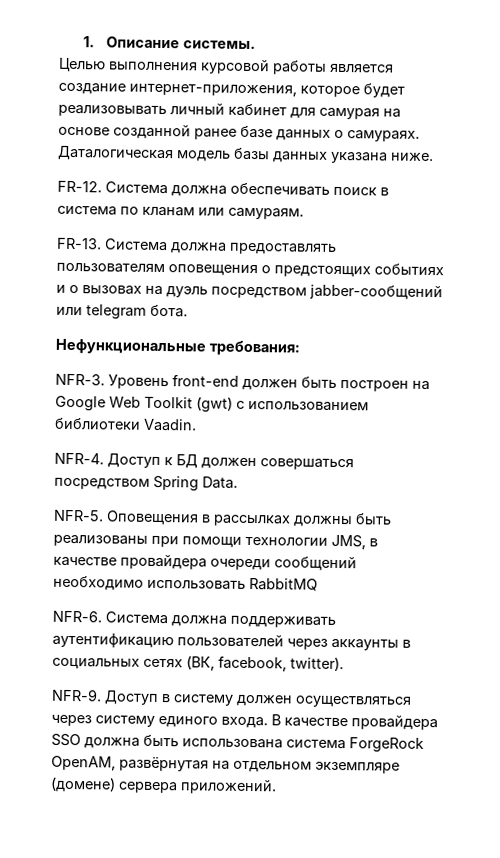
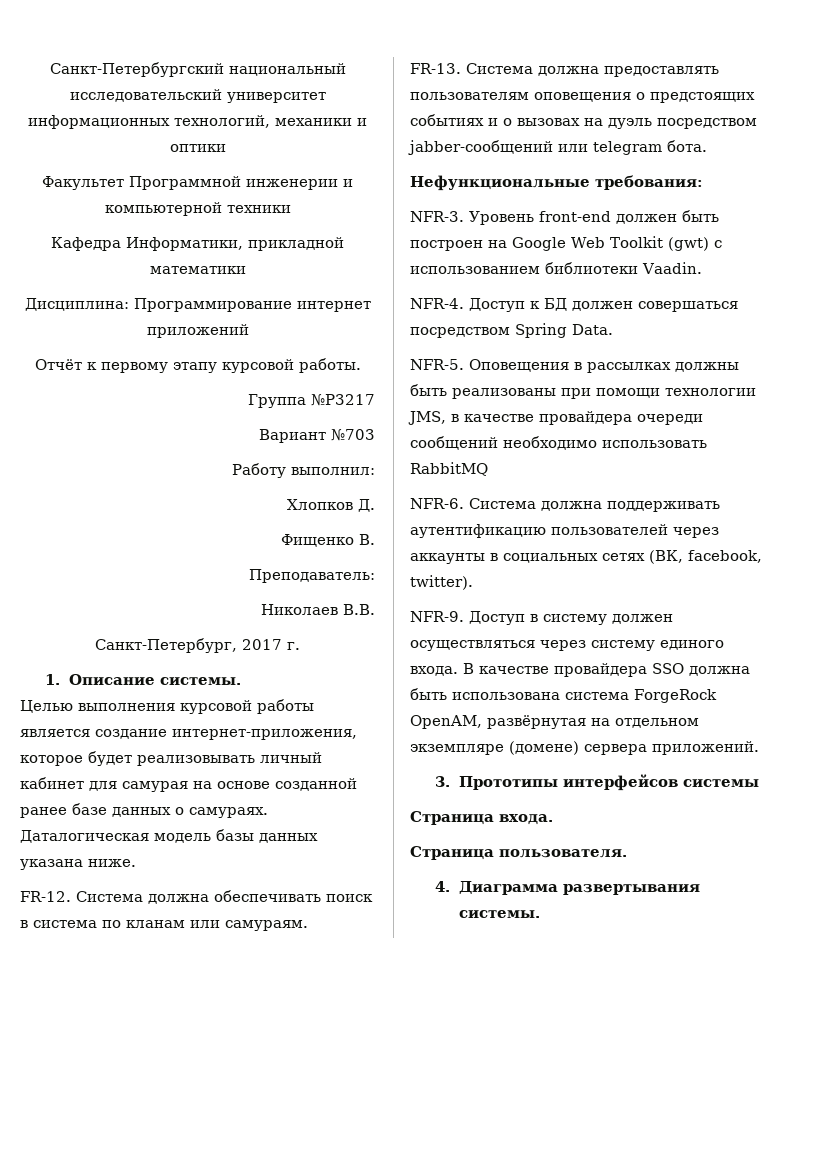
(82, 42) none -> [49,62,346,77] [69,89,326,103] [28,115,367,129] [169,144,226,152] [42,176,353,190] [104,202,291,216] [51,237,344,251] [149,266,246,274] [24,298,371,312] [146,324,249,338] [34,358,361,373] [248,394,375,408] [259,429,375,443] [232,463,375,478] [287,499,375,512] [281,534,375,547] [249,569,375,583] [261,604,375,615] [95,638,300,653] Санкт-Петербургский национальный исследовательский университет информационных технологий, механики и оптики // Факультет Программной инженерии и компьютерной техники // Кафедра Информатики, прикладной математики // Дисциплина: Программирование интернет приложений // Отчёт к первому этапу курсовой работы. // Группа №Р3217 // Вариант №703 // Работу выполнил: // Хлопков Д. // Фищенко В. // Преподаватель: // Николаев В.В. // Санкт-Петербург, 2017 г. //
(277, 786) none -> [434,774,760,791] [410,811,553,825] [410,846,627,860] [434,881,701,895] [459,910,541,918] // 3. Прототипы интерфейсов системы // Страница входа. // Страница пользователя. // 4. Диаграмма развертывания системы.

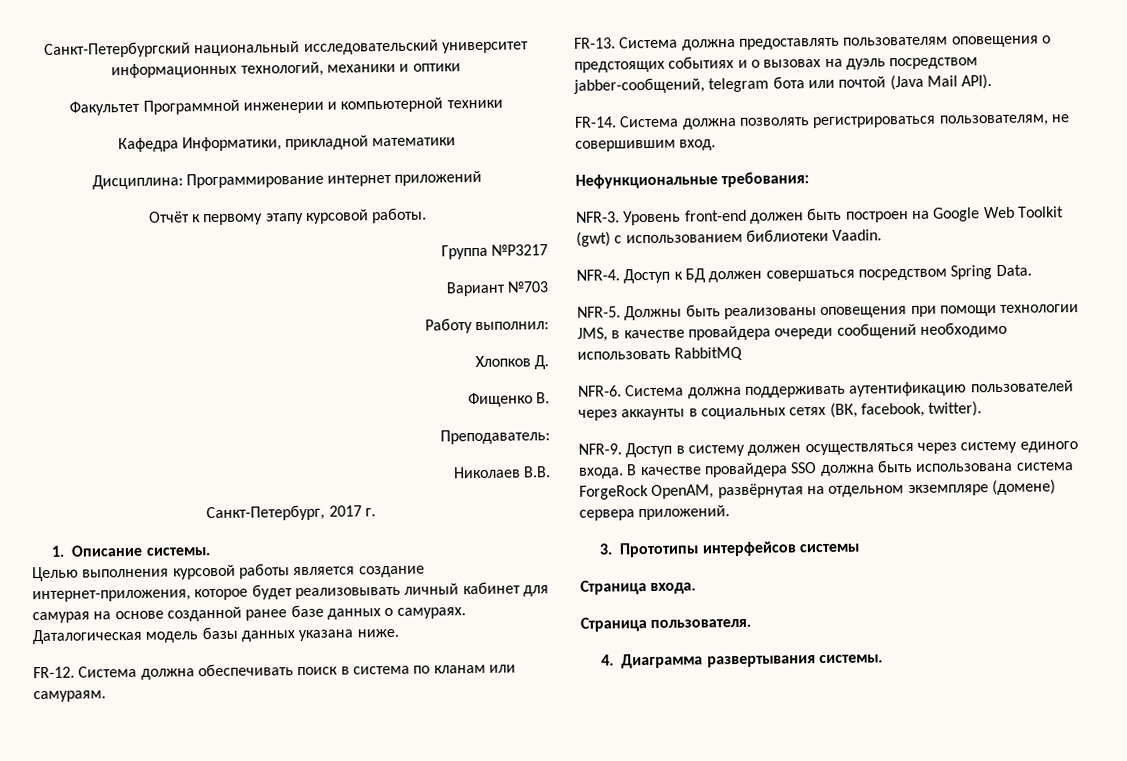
[408,140,707,155] jabber-сообщений или telegram бота. -> [573,74,993,94] [574,114,1070,130] [575,139,717,152] jabber-сообщений, telegram бота или почтой (Java Mail API). // FR-14. Система должна позволять регистрироваться пользователям, не совершившим вход.
[469,359,739,373] Оповещения в рассылках должны -> [624,305,683,321] Должны
(556, 393) none -> [820,306,908,319] оповещения

